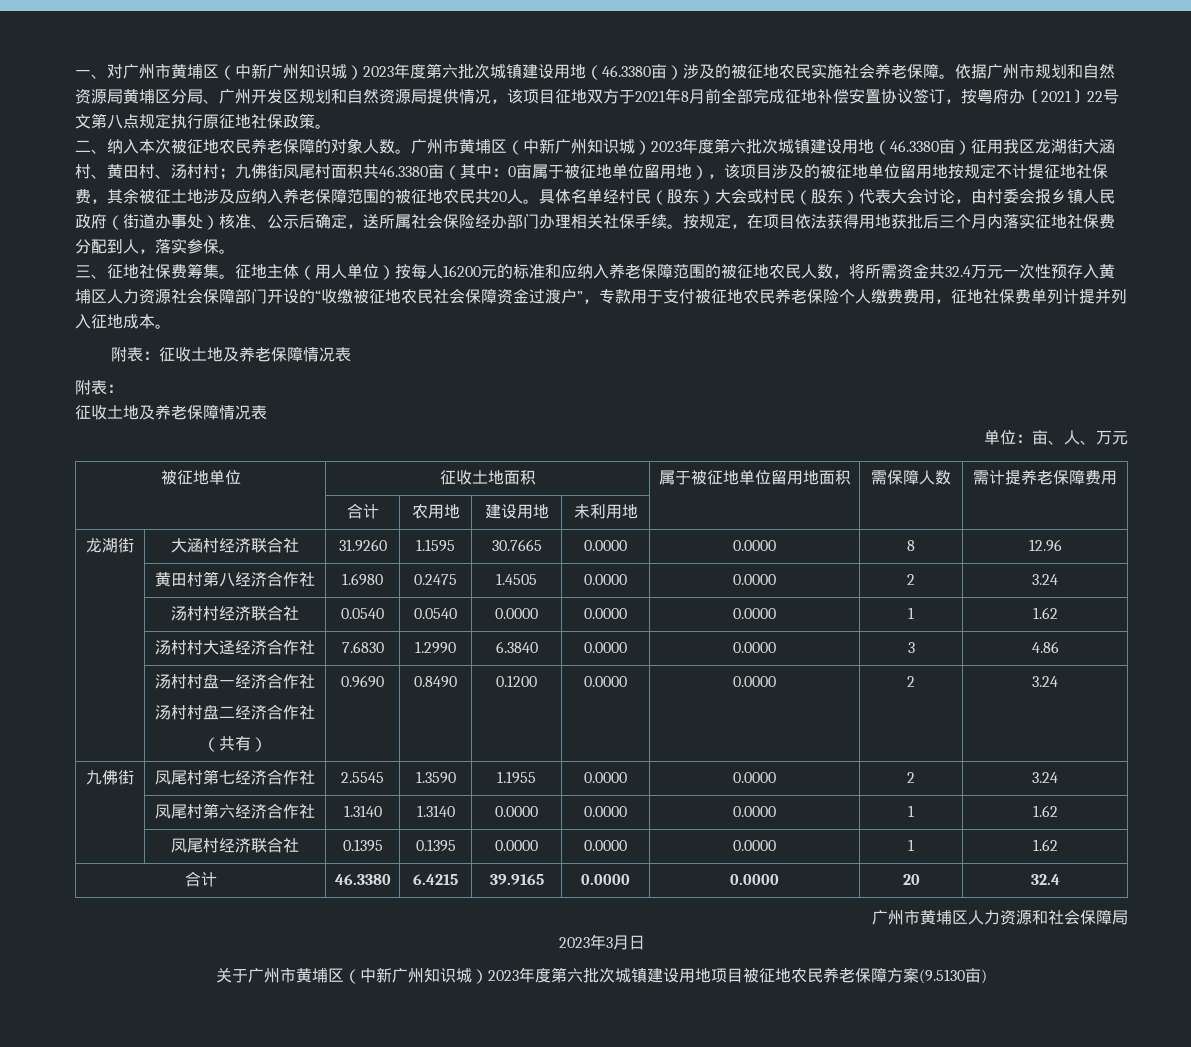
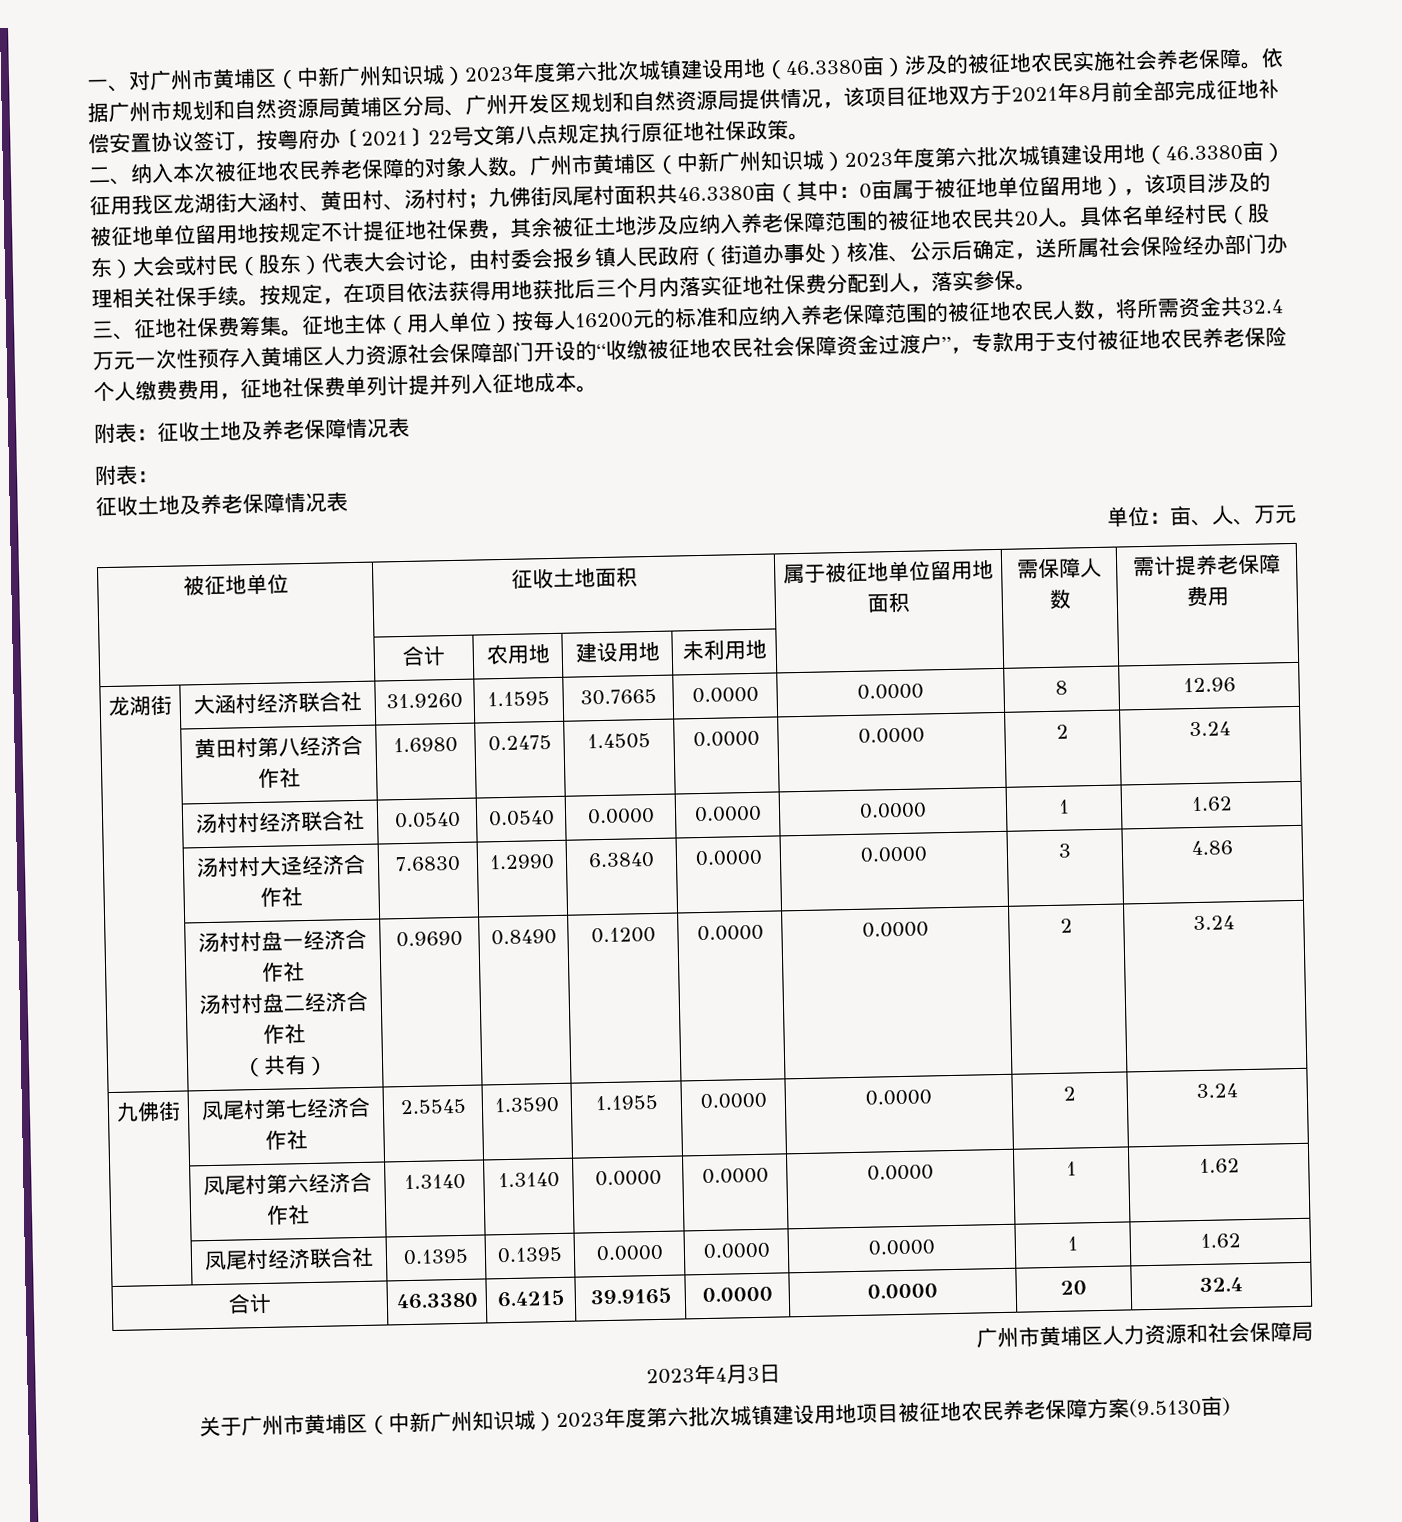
[605,935,629,950] 3月 -> [715,1364,760,1384] 4月3

